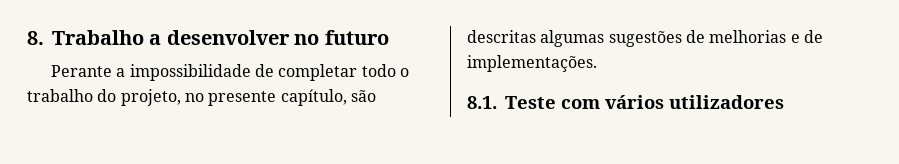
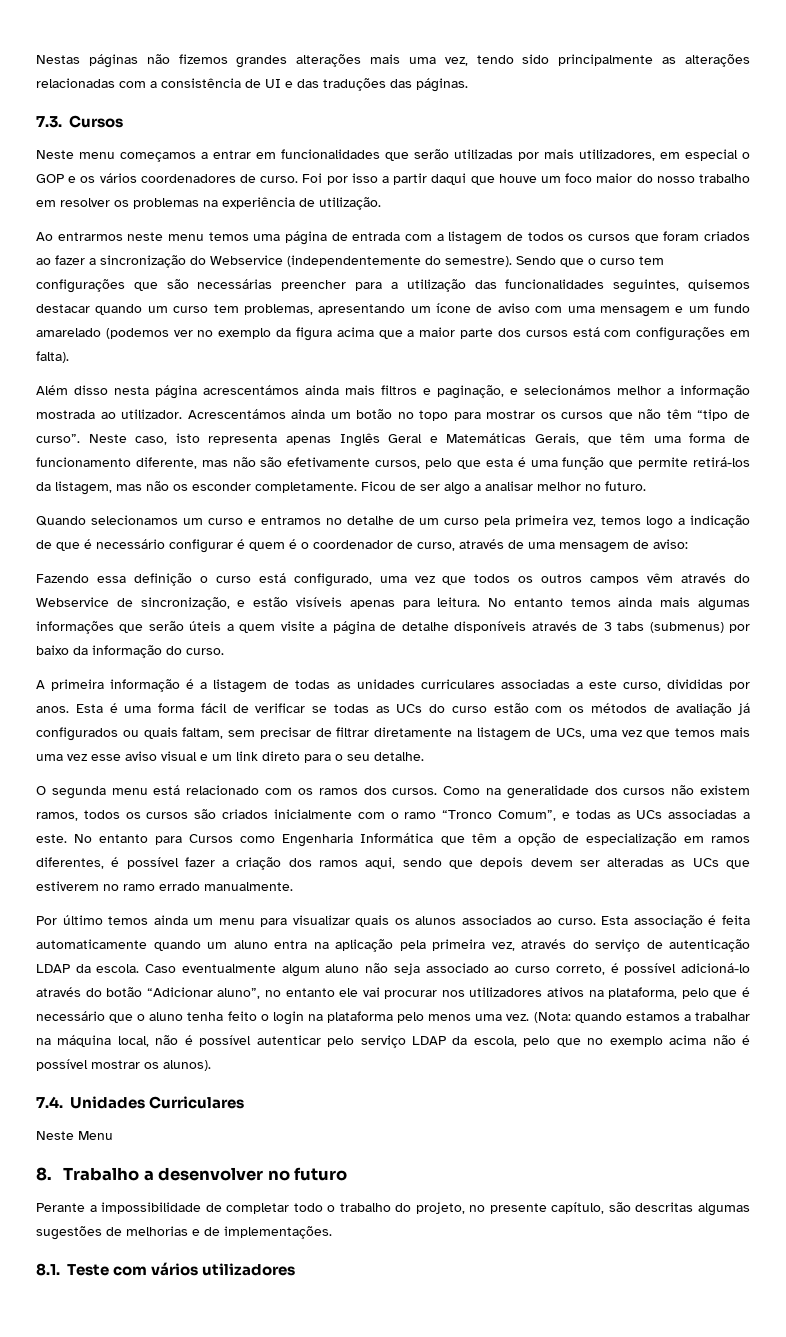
(27, 38) none -> [36,54,750,68] [36,78,468,92] [36,115,123,128] [36,149,750,162] [36,173,751,185] [36,197,381,210] [36,231,750,245] [36,255,664,268] [36,279,750,293] [36,303,750,317] [36,327,750,341] [36,351,69,363] [36,385,750,399] [36,409,750,421] [36,433,751,447] [36,457,751,470] [36,481,646,495] [36,515,751,529] [36,539,688,553] [36,573,750,587] [36,597,751,611] [36,621,751,635] [36,645,224,658] [36,679,750,693] [36,703,750,716] [36,727,750,741] [36,751,424,763] [36,785,750,799] [36,809,751,821] [36,833,751,847] [36,857,750,870] [36,881,293,891] [36,915,750,928] [36,939,750,952] [36,963,751,977] [36,987,751,999] [36,1011,750,1025] [36,1035,751,1048] [36,1059,211,1071] [36,1096,245,1109] [36,1131,113,1140] Nestas páginas não fizemos grandes alterações mais uma vez, tendo sido principalmente as alterações relacionadas com a consistência de UI e das traduções das páginas. // 7.3. Cursos // Neste menu começamos a entrar em funcionalidades que serão utilizadas por mais utilizadores, em especial o GOP e os vários coordenadores de curso. Foi por isso a partir daqui que houve um foco maior do nosso trabalho em resolver os problemas na experiência de utilização. // Ao entrarmos neste menu temos uma página de entrada com a listagem de todos os cursos que foram criados ao fazer a sincronização do Webservice (independentemente do semestre). Sendo que o curso tem configurações que são necessárias preencher para a utilização das funcionalidades seguintes, quisemos destacar quando um curso tem problemas, apresentando um ícone de aviso com uma mensagem e um fundo amarelado (podemos ver no exemplo da figura acima que a maior parte dos cursos está com configurações em falta). // Além disso nesta página acrescentámos ainda mais filtros e paginação, e selecionámos melhor a informação mostrada ao utilizador. Acrescentámos ainda um botão no topo para mostrar os cursos que não têm “tipo de curso”. Neste caso, isto representa apenas Inglês Geral e Matemáticas Gerais, que têm uma forma de funcionamento diferente, mas não são efetivamente cursos, pelo que esta é uma função que permite retirá-los da listagem, mas não os esconder completamente. Ficou de ser algo a analisar melhor no futuro. // Quando selecionamos um curso e entramos no detalhe de um curso pela primeira vez, temos logo a indicação de que é necessário configurar é quem é o coordenador de curso, através de uma mensagem de aviso: // Fazendo essa definição o curso está configurado, uma vez que todos os outros campos vêm através do Webservice de sincronização, e estão visíveis apenas para leitura. No entanto temos ainda mais algumas informações que serão úteis a quem visite a página de detalhe disponíveis através de 3 tabs (submenus) por baixo da informação do curso. // A primeira informação é a listagem de todas as unidades curriculares associadas a este curso, divididas por anos. Esta é uma forma fácil de verificar se todas as UCs do curso estão com os métodos de avaliação já configurados ou quais faltam, sem precisar de filtrar diretamente na listagem de UCs, uma vez que temos mais uma vez esse aviso visual e um link direto para o seu detalhe. // O segunda menu está relacionado com os ramos dos cursos. Como na generalidade dos cursos não existem ramos, todos os cursos são criados inicialmente com o ramo “Tronco Comum”, e todas as UCs associadas a este. No entanto para Cursos como Engenharia Informática que têm a opção de especialização em ramos diferentes, é possível fazer a criação dos ramos aqui, sendo que depois devem ser alteradas as UCs que estiverem no ramo errado manualmente. // Por último temos ainda um menu para visualizar quais os alunos associados ao curso. Esta associação é feita automaticamente quando um aluno entra na aplicação pela primeira vez, através do serviço de autenticação LDAP da escola. Caso eventualmente algum aluno não seja associado ao curso correto, é possível adicioná-lo através do botão “Adicionar aluno”, no entanto ele vai procurar nos utilizadores ativos na plataforma, pelo que é necessário que o aluno tenha feito o login na plataforma pelo menos uma vez. (Nota: quando estamos a trabalhar na máquina local, não é possível autenticar pelo serviço LDAP da escola, pelo que no exemplo acima não é possível mostrar os alunos). // 7.4. Unidades Curriculares // Neste Menu //

